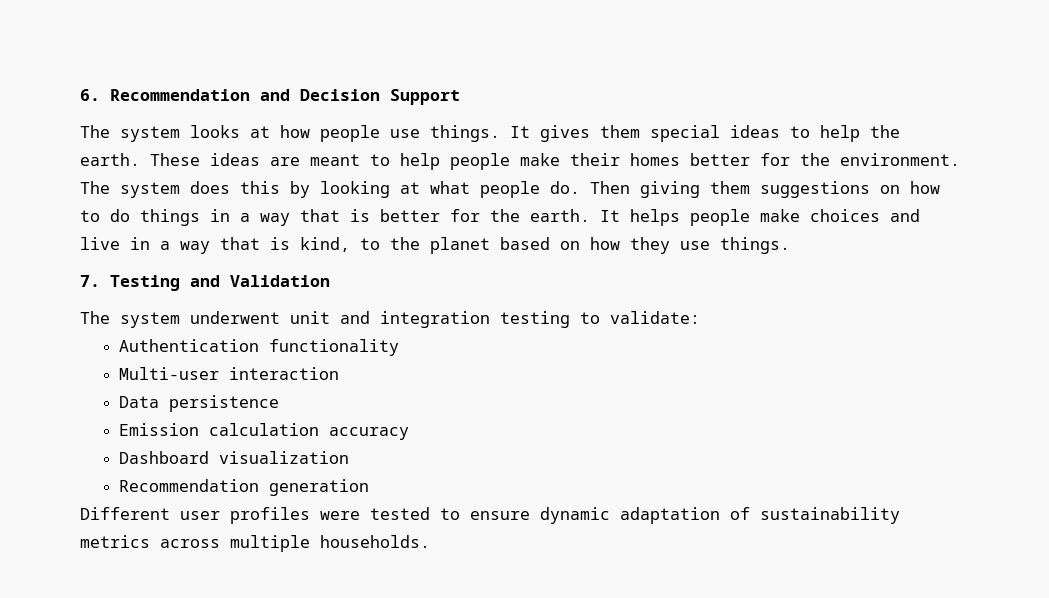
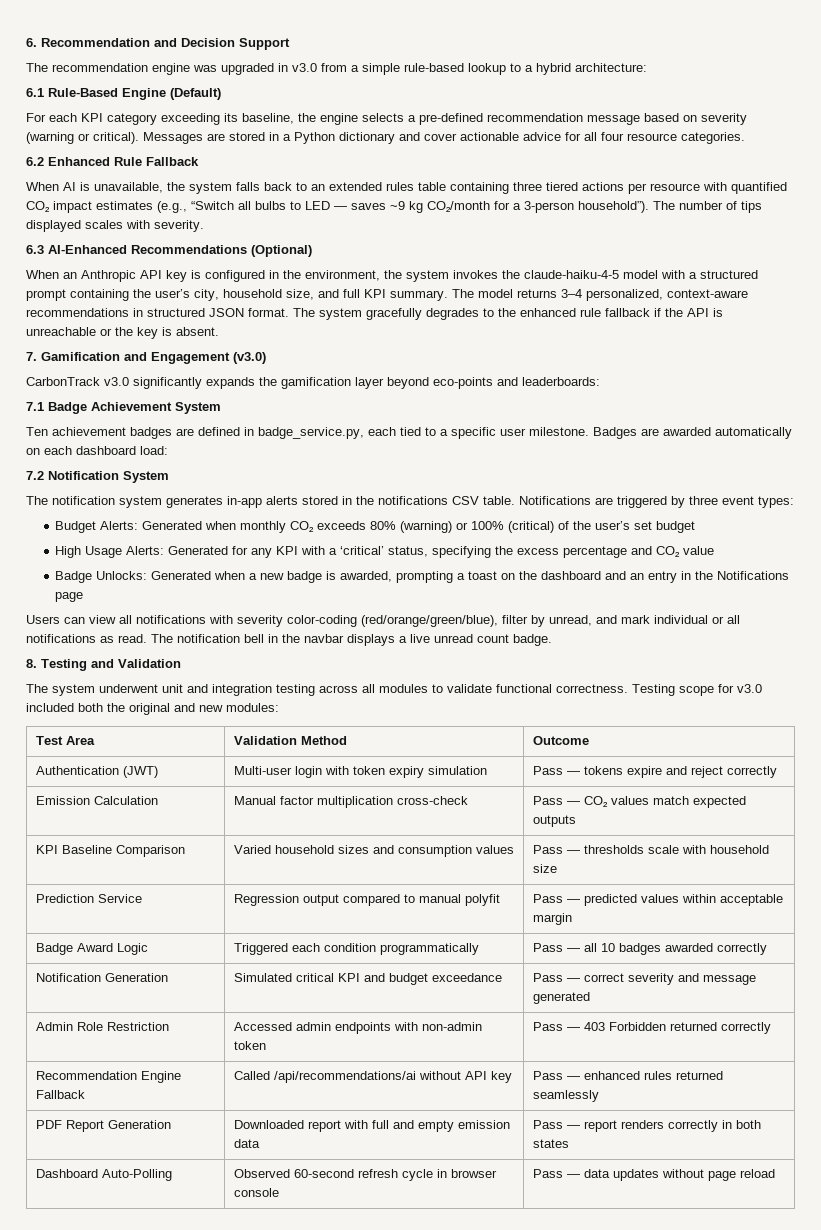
[120,125,900,142] [80,153,960,170] [80,181,940,198] [80,209,920,226] [80,237,790,254] [80,275,100,287] system looks at how people use things. It gives them special ideas to help the earth. These ideas are meant to help people make their homes better for the environment. The system does this by looking at what people do. Then giving them suggestions on how to do things in a way that is better for the earth. It helps people make choices and live in a way that is kind, to the planet based on how they use things. // 7. -> [52,63,647,75] [26,88,221,100] [26,113,747,125] [26,132,745,144] [26,157,199,166] [26,182,787,194] [26,201,762,213] [26,220,204,232] [26,245,312,257] [26,270,758,282] [26,289,748,301] [26,308,723,320] [26,327,219,339] [26,352,266,364] [26,377,600,389] [26,402,221,414] [26,427,792,439] [26,446,168,455] [26,471,169,483] [26,496,794,508] [55,521,696,533] [55,546,715,558] [55,571,790,583] [55,592,84,602] [26,615,740,627] [26,634,552,646] [26,659,37,668] recommendation engine was upgraded in v3.0 from a simple rule-based lookup to a hybrid architecture: // 6.1 Rule-Based Engine (Default) // For each KPI category exceeding its baseline, the engine selects a pre-defined recommendation message based on severity (warning or critical). Messages are stored in a Python dictionary and cover actionable advice for all four resource categories. // 6.2 Enhanced Rule Fallback // When AI is unavailable, the system falls back to an extended rules table containing three tiered actions per resource with quantified CO₂ impact estimates (e.g., “Switch all bulbs to LED — saves ~9 kg CO₂/month for a 3-person household”). The number of tips displayed scales with severity. // 6.3 AI-Enhanced Recommendations (Optional) // When an Anthropic API key is configured in the environment, the system invokes the claude-haiku-4-5 model with a structured prompt containing the user’s city, household size, and full KPI summary. The model returns 3–4 personalized, context-aware recommendations in structured JSON format. The system gracefully degrades to the enhanced rule fallback if the API is unreachable or the key is absent. // 7. Gamification and Engagement (v3.0) // CarbonTrack v3.0 significantly expands the gamification layer beyond eco-points and leaderboards: // 7.1 Badge Achievement System // Ten achievement badges are defined in badge_service.py, each tied to a specific user milestone. Badges are awarded automatically on each dashboard load: // 7.2 Notification System // The notification system generates in-app alerts stored in the notifications CSV table. Notifications are triggered by three event types: // Budget Alerts: Generated when monthly CO₂ exceeds 80% (warning) or 100% (critical) of the user’s set budget // High Usage Alerts: Generated for any KPI with a ‘critical’ status, specifying the excess percentage and CO₂ value // Badge Unlocks: Generated when a new badge is awarded, prompting a toast on the dashboard and an entry in the Notifications page // Users can view all notifications with severity color-coding (red/orange/green/blue), filter by unread, and mark individual or all notifications as read. The notification bell in the navbar displays a live unread count badge. // 8.
[580,311,700,324] [118,339,399,356] [118,367,339,380] [118,395,279,412] [118,423,409,440] [118,451,349,464] [118,479,369,496] [80,507,900,524] [80,535,430,552] to validate: // Authentication functionality // Multi-user interaction // Data persistence // Emission calculation accuracy // Dashboard visualization // Recommendation generation // Different user profiles were tested to ensure dynamic adaptation of sustainability metrics across multiple households. -> [319,684,762,696] [26,703,279,715] [35,736,95,745] [233,736,347,745] [532,736,589,745] [35,766,158,778] [233,766,487,778] [532,766,777,778] [35,796,158,805] [233,796,468,808] [532,796,746,808] [532,815,576,827] [35,845,185,857] [233,845,514,857] [532,845,769,854] [532,864,557,873] [35,894,142,903] [233,894,500,906] [532,894,783,906] [532,913,572,925] [35,943,148,955] [233,943,479,955] [532,943,767,955] [35,973,168,982] [233,973,502,985] [532,973,756,985] [532,992,590,1004] [35,1022,169,1031] [233,1022,482,1034] [233,1041,266,1050] [532,1022,771,1034] [35,1071,181,1083] [35,1090,85,1099] [233,1071,512,1083] [532,1071,723,1080] [532,1090,599,1102] [35,1120,171,1132] [233,1120,510,1132] [233,1139,260,1148] [532,1120,761,1132] [532,1139,569,1148] [35,1169,172,1181] [233,1169,497,1181] [233,1188,279,1197] [532,1169,775,1181] across all modules to validate functional correctness. Testing scope for v3.0 included both the original and new modules: // Test Area | Validation Method | Outcome // Authentication (JWT) | Multi-user login with token expiry simulation | Pass — tokens expire and reject correctly // Emission Calculation | Manual factor multiplication cross-check | Pass — CO₂ values match expected outputs // KPI Baseline Comparison | Varied household sizes and consumption values | Pass — thresholds scale with household size // Prediction Service | Regression output compared to manual polyfit | Pass — predicted values within acceptable margin // Badge Award Logic | Triggered each condition programmatically | Pass — all 10 badges awarded correctly // Notification Generation | Simulated critical KPI and budget exceedance | Pass — correct severity and message generated // Admin Role Restriction | Accessed admin endpoints with non-admin token | Pass — 403 Forbidden returned correctly // Recommendation Engine Fallback | Called /api/recommendations/ai without API key | Pass — enhanced rules returned seamlessly // PDF Report Generation | Downloaded report with full and empty emission data | Pass — report renders correctly in both states // Dashboard Auto-Polling | Observed 60-second refresh cycle in browser console | Pass — data updates without page reload

